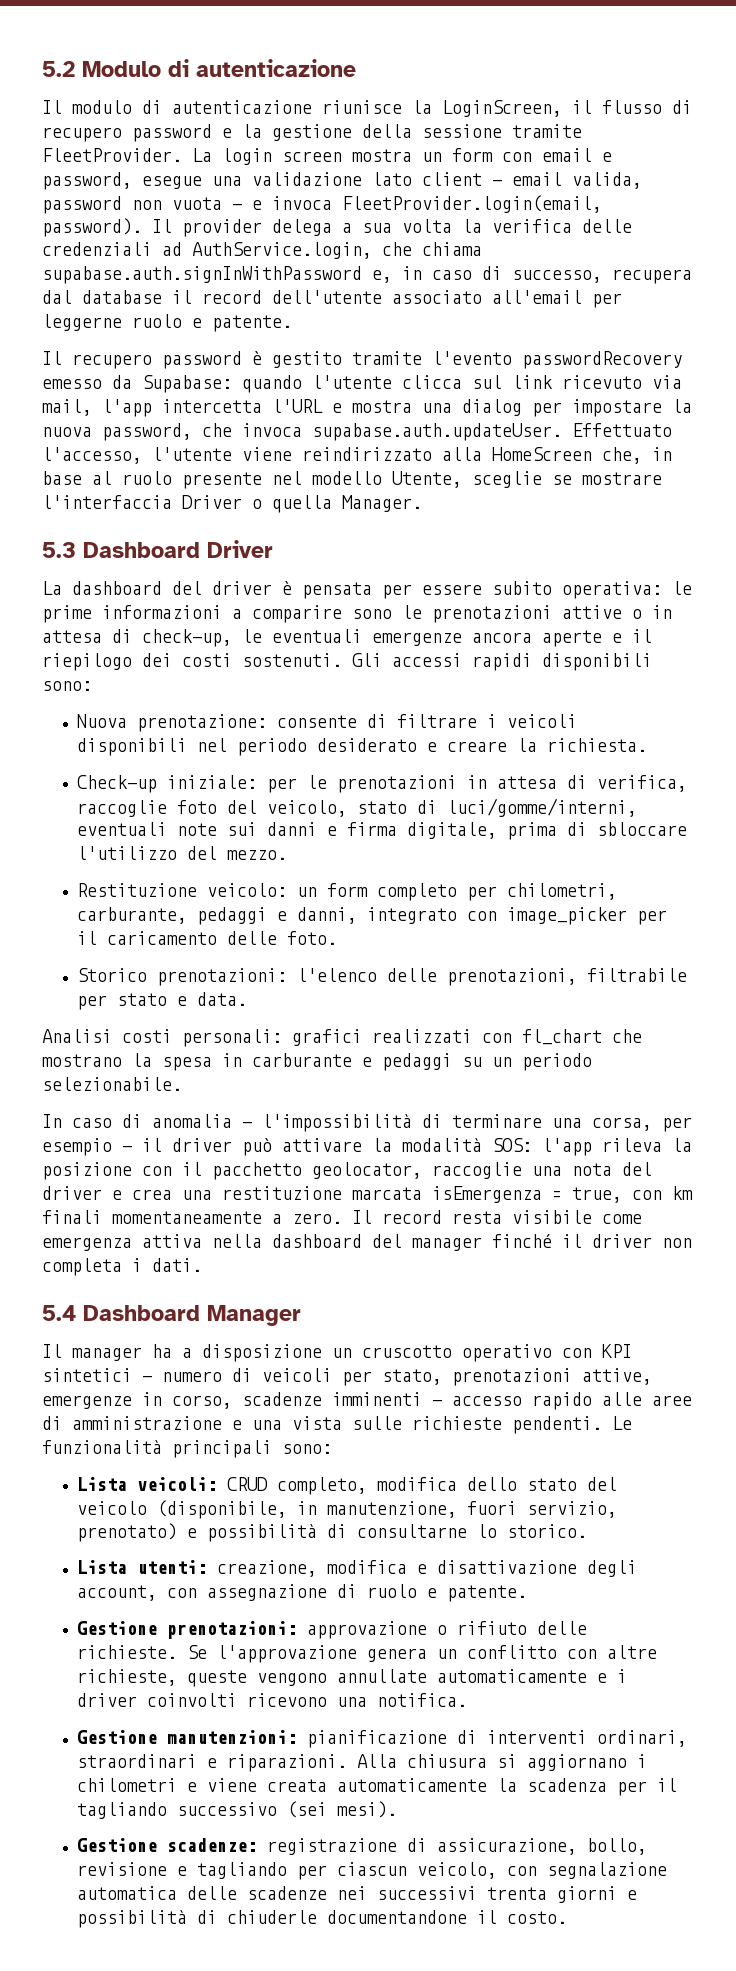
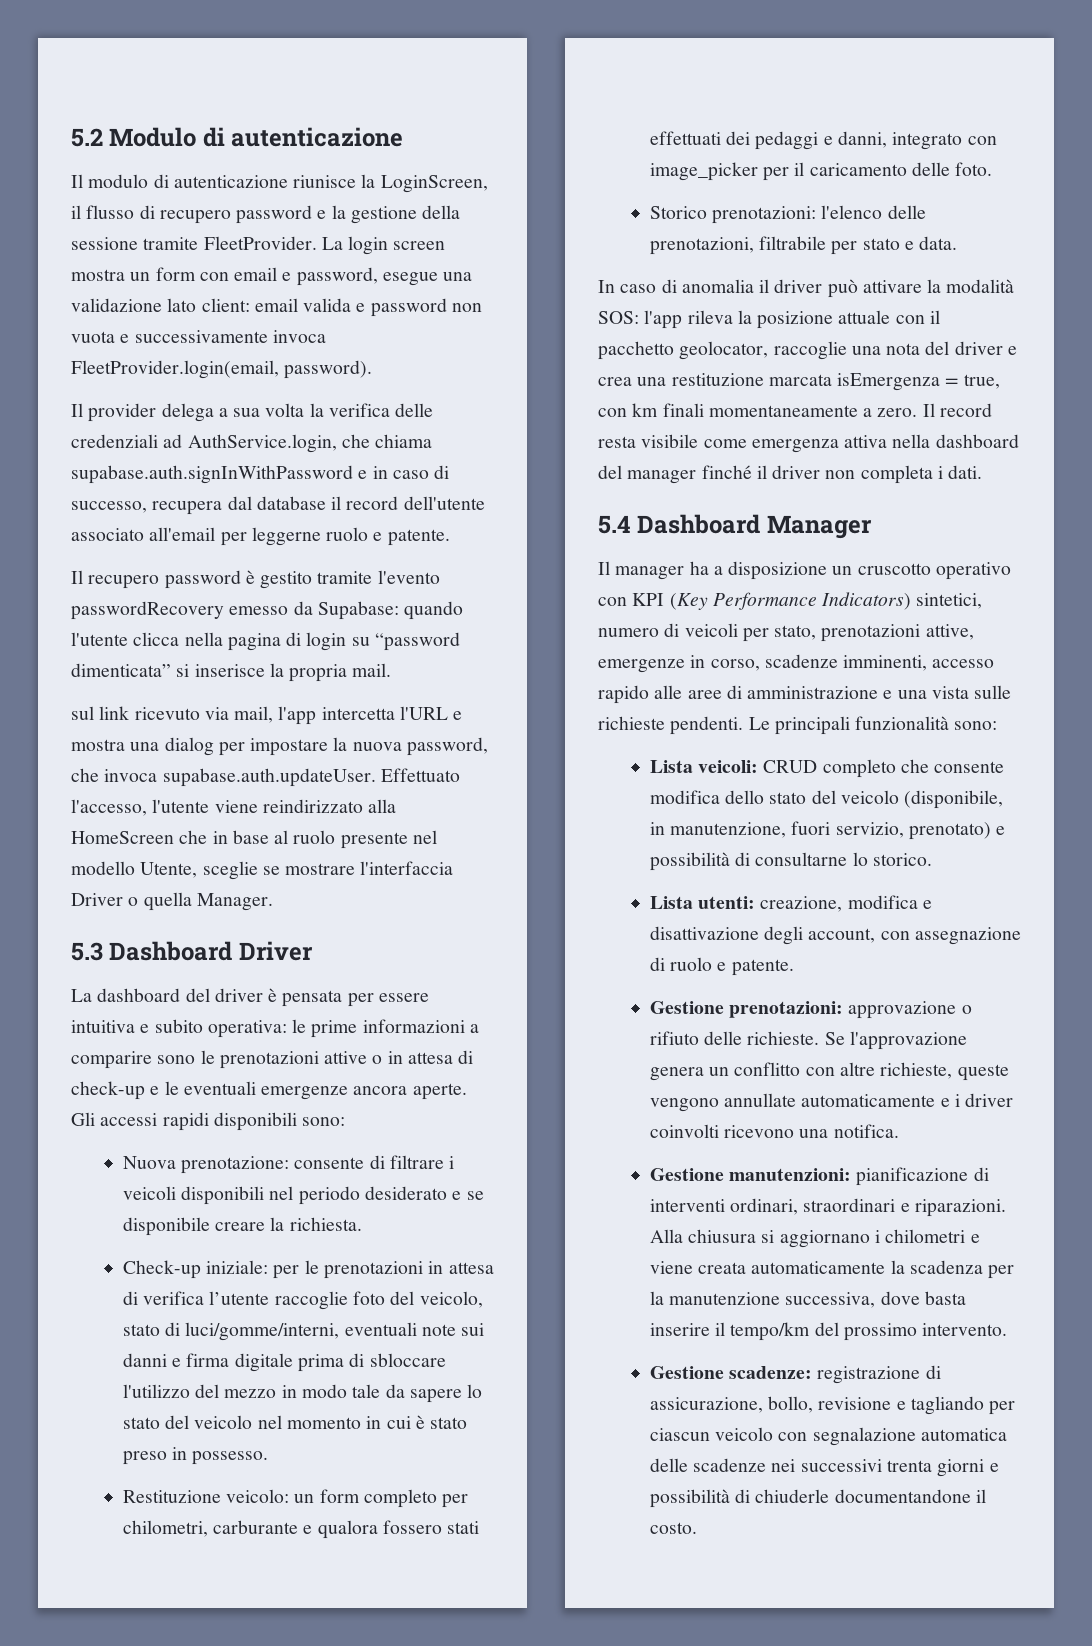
[422,172,642,189] client — email valida, -> [201,298,366,312] client: email valida e
[232,200,262,210] — e -> [120,330,268,343] e successivamente
(142, 227) none -> (373, 369) //
[372,270,392,283] e, -> [358,470,368,479] e
(462, 382) none -> [184,632,460,651] [71,663,392,682] nella pagina di login su “password dimenticata” si inserisce la propria mail. //
[602,447,642,464] che, -> [179,830,208,844] che
(482, 589) none -> [71,1020,150,1033] intuitiva e
[142,629,232,647] check-up, -> [71,1081,160,1100] check-up e
[542,629,652,647] [42,653,342,671] aperte e il riepilogo dei costi sostenuti. -> [412,1083,467,1100] aperte.
(437, 747) none -> [466,1191,484,1200] [122,1217,210,1236] se disponibile
[596,775,687,792] verifica, -> [143,1291,270,1305] verifica l’utente
[406,822,497,839] digitale, -> [234,1353,293,1372] digitale
[226,850,287,860] mezzo. -> [224,1384,483,1403] [122,1415,468,1429] [122,1447,269,1465] mezzo in modo tale da sapere lo stato del veicolo nel momento in cui è stato preso in possesso.
[76,907,187,924] carburante, -> [213,1520,480,1539] [649,131,751,145] carburante e qualora fossero stati effettuati dei
[42,1029,642,1047] [42,1053,592,1071] [42,1077,182,1091] [42,1114,692,1132] [42,1138,132,1156] Analisi costi personali: grafici realizzati con fl_chart che mostrano la spesa in carburante e pedaggi su un periodo selezionabile. // In caso di anomalia — l'impossibilità di terminare una corsa, per esempio — -> [598,279,754,293] In caso di anomalia
(132, 1171) none -> [838,310,891,324] attuale
[42,1368,152,1382] sintetici — -> [669,592,983,610] (Key Performance Indicators) sintetici,
[332,1392,442,1406] imminenti — -> [843,655,928,671] imminenti,
[42,1440,272,1458] funzionalità principali -> [774,716,950,735] principali funzionalità
[276,1477,367,1495] completo, -> [822,759,1005,778] completo che consente
[656,1778,677,1792] [76,1801,397,1819] il tagliando successivo (sei mesi). -> [649,1291,966,1308] [649,1322,1008,1341] la manutenzione successiva, dove basta inserire il tempo/km del prossimo intervento.
[416,1862,497,1879] veicolo, -> [715,1427,774,1441] veicolo

